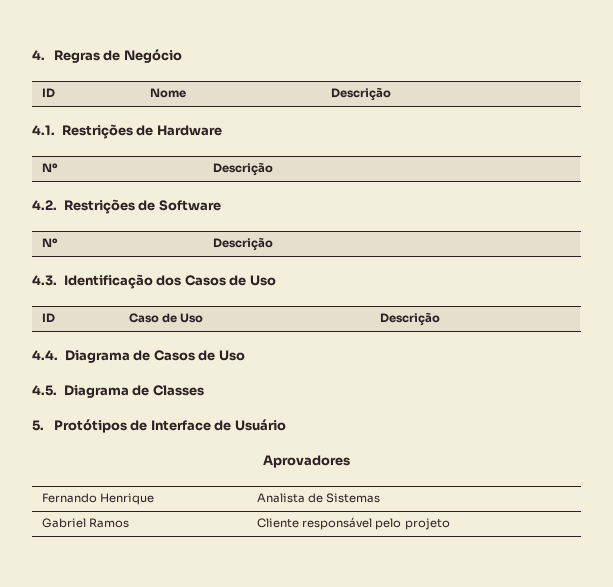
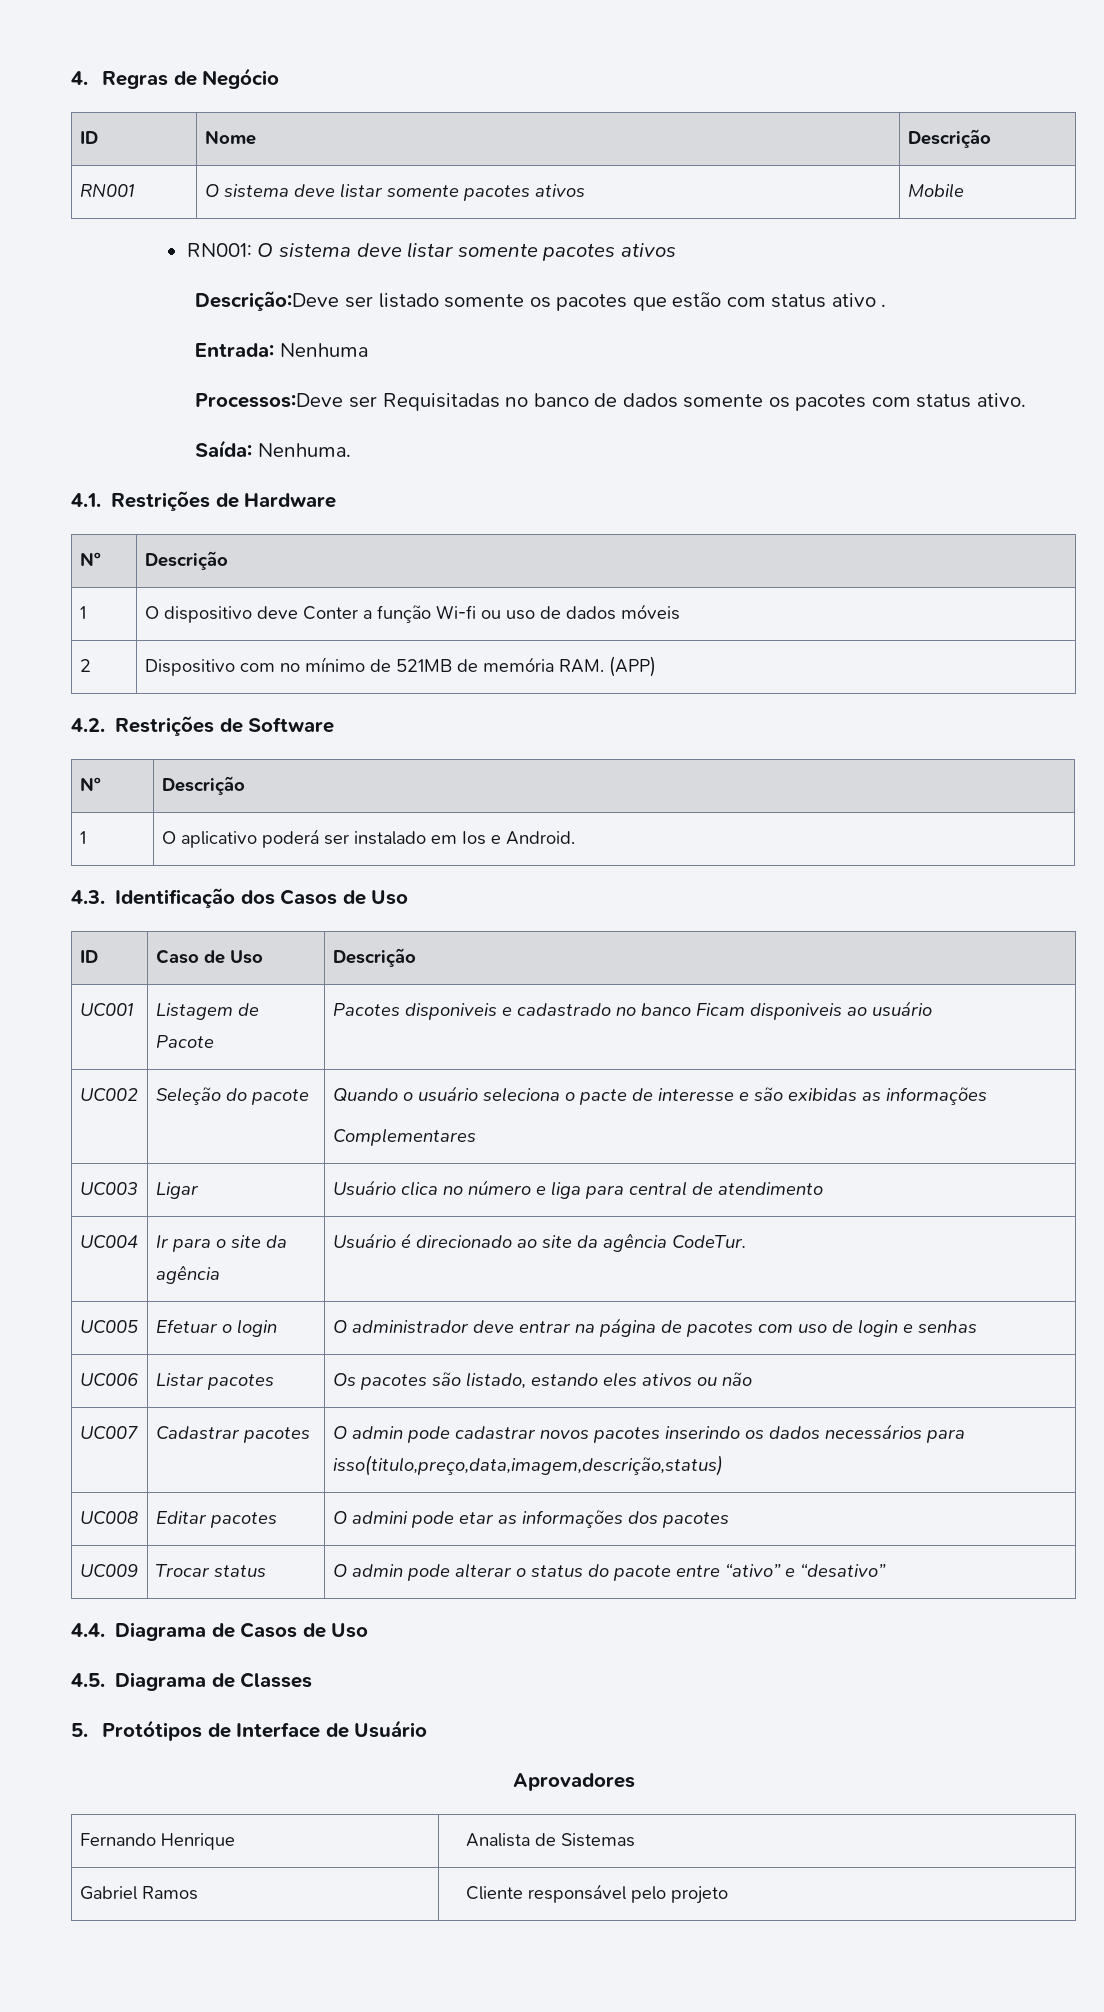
(392, 94) none -> [79,183,134,198] [204,183,585,201] [907,183,964,198] [186,242,676,261] [195,291,887,311] [195,343,368,357] [195,393,1026,411] [195,440,351,457] // RN001 | O sistema deve listar somente pacotes ativos | Mobile // RN001: O sistema deve listar somente pacotes ativos // Descrição:Deve ser listado somente os pacotes que estão com status ativo . // Entrada: Nenhuma // Processos:Deve ser Requisitadas no banco de dados somente os pacotes com status ativo. // Saída: Nenhuma.
(274, 169) none -> [79,606,86,619] [144,604,680,623] [79,659,91,672] [144,656,656,677] // 1 | O dispositivo deve Conter a função Wi-fi ou uso de dados móveis // 2 | Dispositivo com no mínimo de 521MB de memória RAM. (APP)
(274, 244) none -> [79,831,86,844] [161,829,575,848] // 1 | O aplicativo poderá ser instalado em Ios e Android.
(441, 319) none -> [79,1003,133,1016] [155,1003,259,1020] [155,1035,214,1048] [332,1001,932,1020] [79,1088,138,1101] [155,1087,309,1105] [332,1086,987,1105] [332,1128,476,1146] [79,1182,138,1195] [155,1182,199,1199] [332,1180,823,1199] [79,1235,138,1248] [155,1235,287,1252] [155,1266,220,1284] [332,1233,746,1252] [79,1320,138,1333] [155,1319,277,1337] [332,1318,977,1337] [79,1373,139,1386] [155,1373,274,1390] [332,1372,752,1390] [79,1426,138,1439] [155,1426,310,1443] [332,1424,965,1443] [332,1455,723,1476] [79,1511,138,1524] [155,1511,277,1528] [332,1510,729,1528] [79,1564,138,1577] [155,1564,266,1577] [332,1563,886,1581] // UC001 | Listagem de Pacote | Pacotes disponiveis e cadastrado no banco Ficam disponiveis ao usuário // UC002 | Seleção do pacote | Quando o usuário seleciona o pacte de interesse e são exibidas as informações // Complementares // UC003 | Ligar | Usuário clica no número e liga para central de atendimento // UC004 | Ir para o site da agência | Usuário é direcionado ao site da agência CodeTur. // UC005 | Efetuar o login | O administrador deve entrar na página de pacotes com uso de login e senhas // UC006 | Listar pacotes | Os pacotes são listado, estando eles ativos ou não // UC007 | Cadastrar pacotes | O admin pode cadastrar novos pacotes inserindo os dados necessários para isso(titulo,preço,data,imagem,descrição,status) // UC008 | Editar pacotes | O admini pode etar as informações dos pacotes // UC009 | Trocar status | O admin pode alterar o status do pacote entre “ativo” e “desativo”

